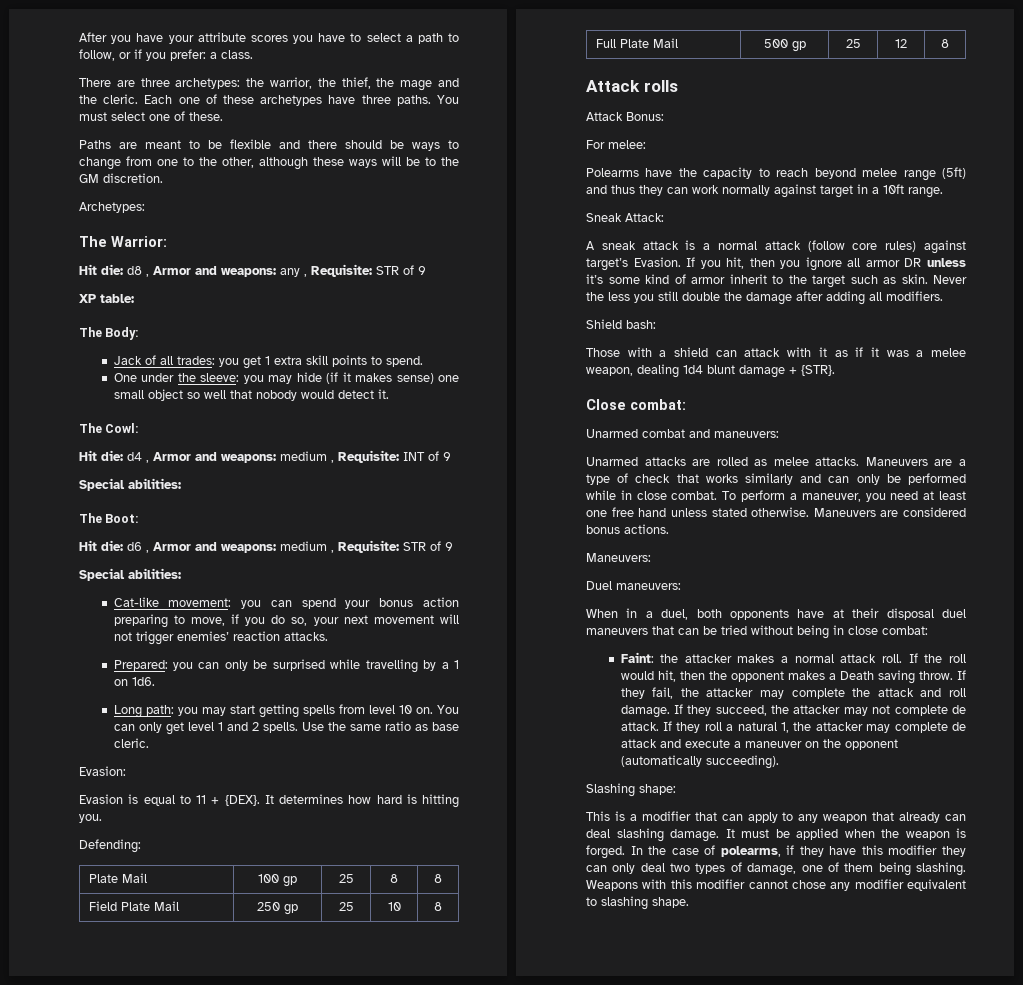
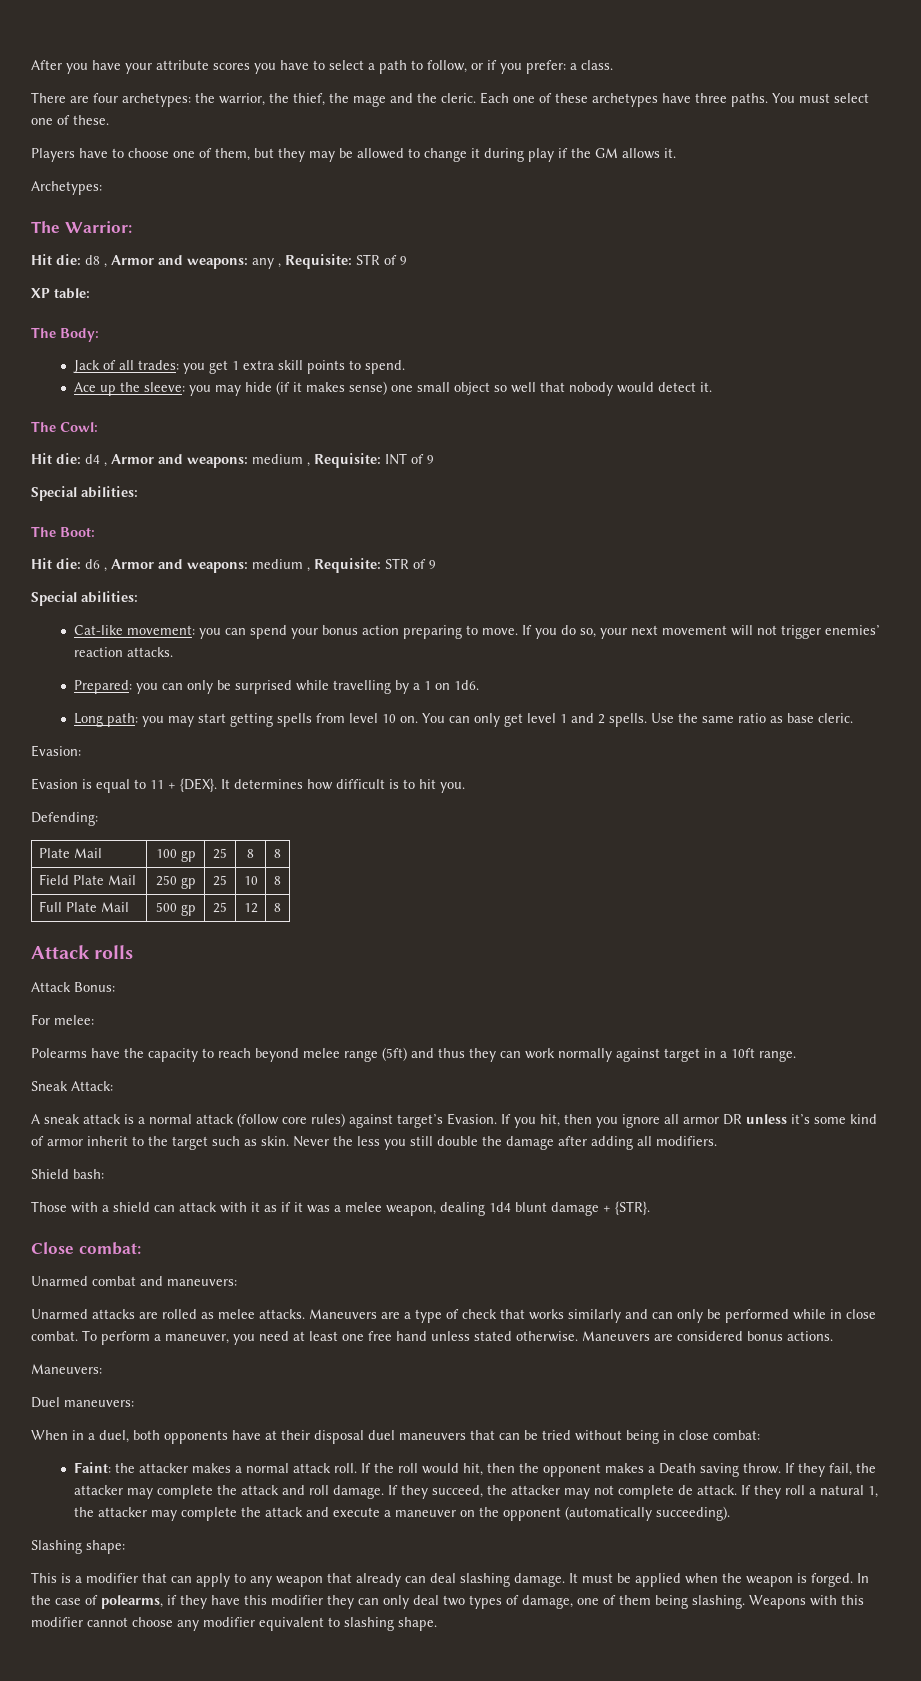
[140,78,170,87] three -> [93,93,118,103] four
[79,139,459,151] [79,156,459,170] [79,173,163,183] Paths are meant to be flexible and there should be ways to change from one to the other, although these ways will be to the GM discretion. -> [31,148,676,162] Players have to choose one of them, but they may be allowed to change it during play if the GM allows it.
[113,373,175,382] One under -> [73,382,116,396] Ace up
[190,614,239,626] move, if -> [481,625,532,635] move. If
[376,794,459,808] hard is hitting -> [336,779,436,789] difficult is to hit
[952,722,966,731] de -> [240,1507,261,1517] the
[791,880,826,889] chose -> [132,1617,173,1627] choose

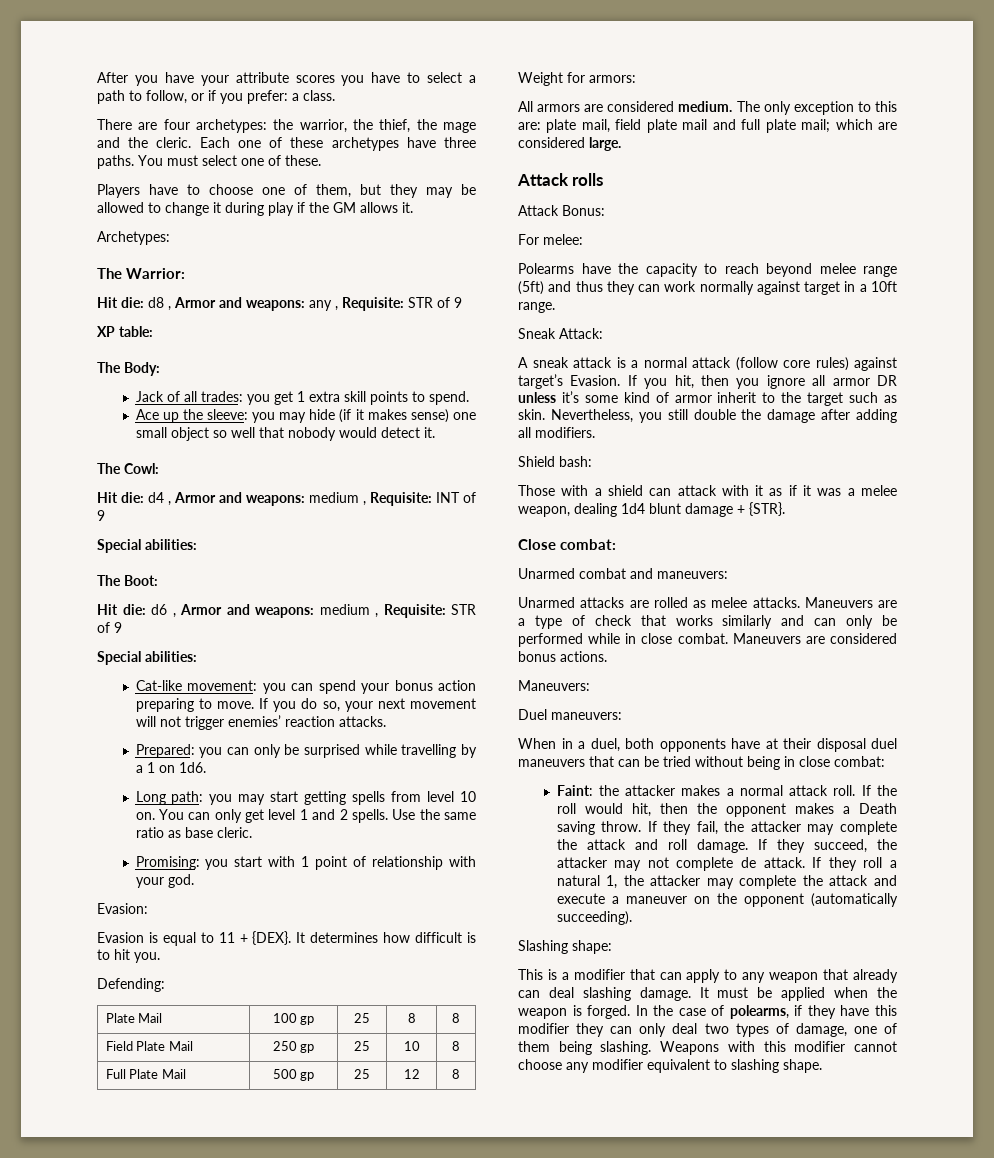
(853, 718) none -> [135,856,476,870] [135,874,194,888] // Promising: you start with 1 point of relationship with your god.
(281, 907) none -> [518,72,636,86] [518,101,897,115] [518,119,897,133] [518,137,621,151] // Weight for armors: // All armors are considered medium. The only exception to this are: plate mail, field plate mail and full plate mail; which are considered large.
[293,1136,380,1147] Never the less -> [550,409,633,423] Nevertheless,
[82,1330,578,1345] To perform a maneuver, you need at least one free hand unless stated otherwise. -> (728, 638) none

